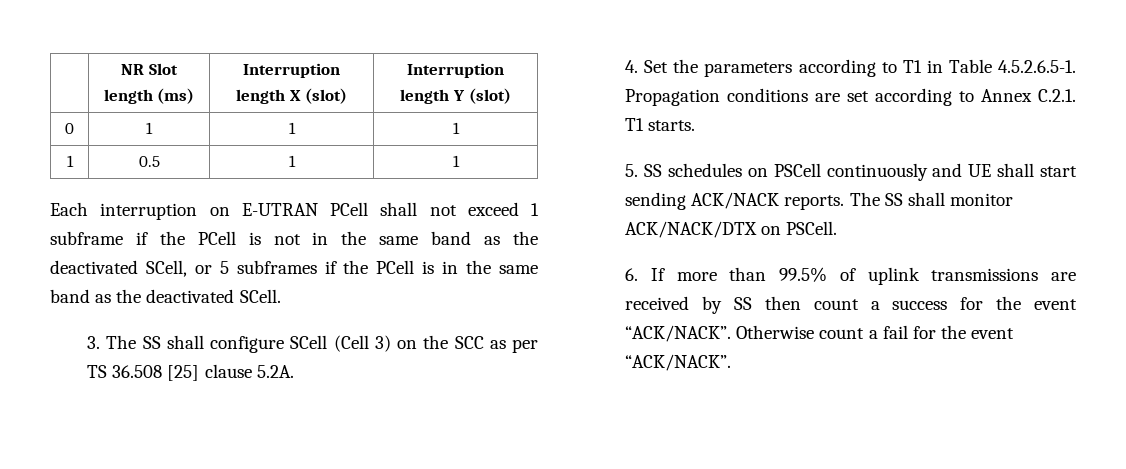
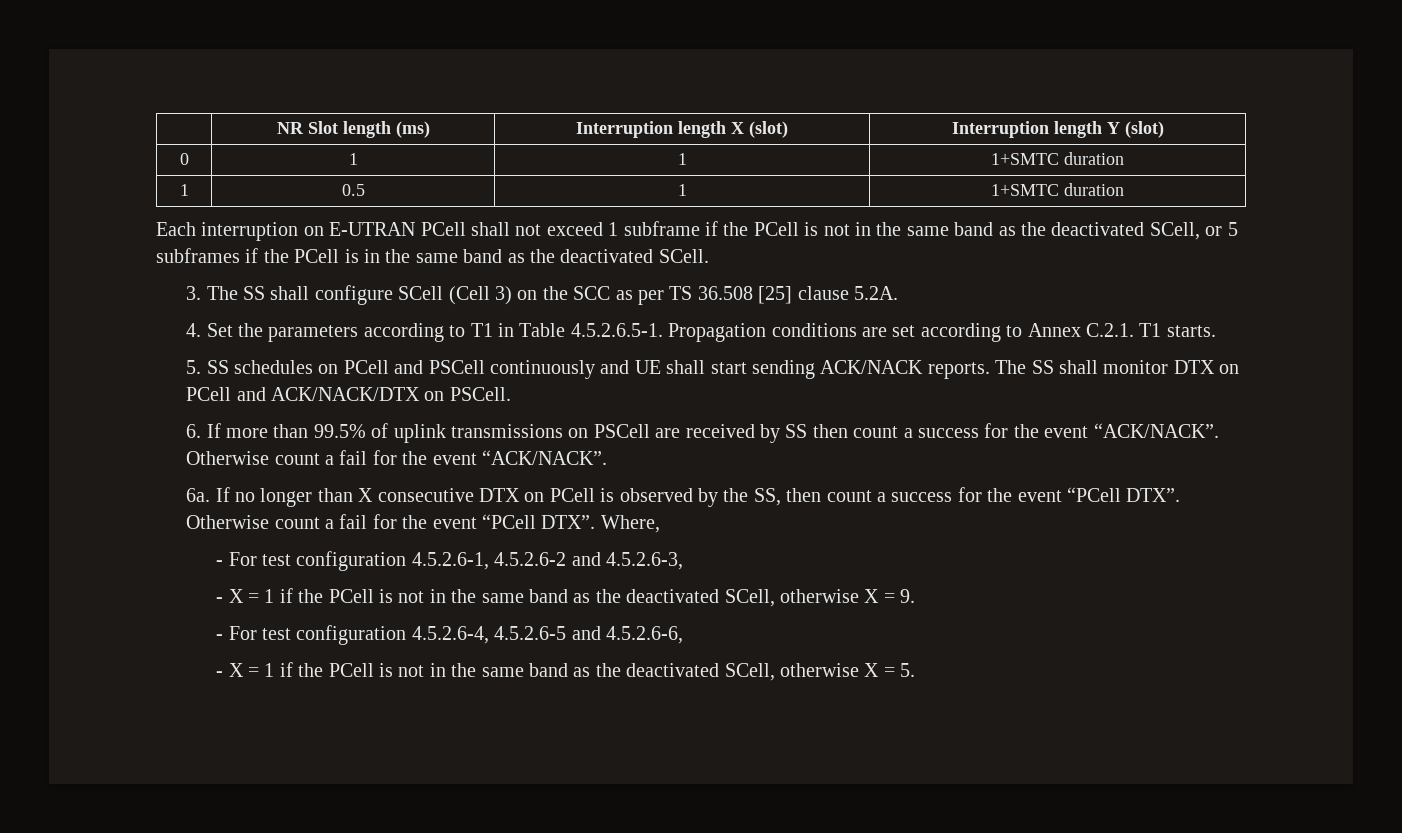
[452,122,460,134] 1 -> [991,152,1124,165] 1+SMTC duration
[452,155,460,167] 1 -> [991,183,1124,196] 1+SMTC duration
(768, 172) none -> [343,360,424,374] PCell and
(1013, 199) none -> [1173,360,1240,374] [186,387,266,401] DTX on PCell and
(1039, 274) none -> [568,424,650,438] on PSCell
(732, 362) none -> [186,487,1181,507] [186,514,660,533] [216,551,683,571] [216,588,916,607] [216,625,683,645] [216,662,916,681] // 6a. If no longer than X consecutive DTX on PCell is observed by the SS, then count a success for the event “PCell DTX”. Otherwise count a fail for the event “PCell DTX”. Where, // - For test configuration 4.5.2.6-1, 4.5.2.6-2 and 4.5.2.6-3, // - X = 1 if the PCell is not in the same band as the deactivated SCell, otherwise X = 9. // - For test configuration 4.5.2.6-4, 4.5.2.6-5 and 4.5.2.6-6, // - X = 1 if the PCell is not in the same band as the deactivated SCell, otherwise X = 5.

